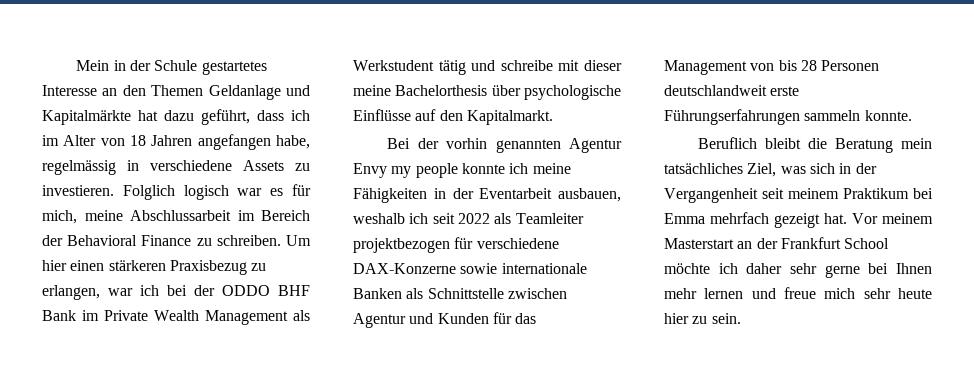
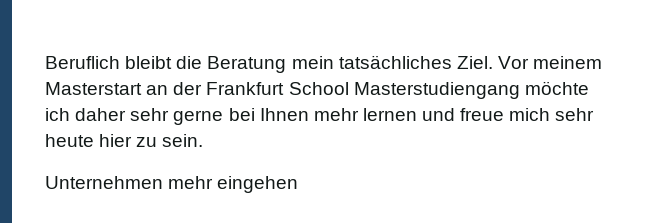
[76,60,267,75] [42,85,310,100] [42,109,310,125] [42,134,310,150] [42,160,310,175] [42,184,312,200] [42,210,310,224] [42,235,312,246] [42,260,267,275] [42,285,310,300] [42,310,310,325] [353,60,622,75] [353,85,621,100] [353,109,553,125] [387,138,622,153] [353,163,571,178] [353,188,621,203] [353,213,584,224] [353,237,559,253] [353,263,587,274] [353,288,567,299] [353,312,537,328] [664,60,880,75] [664,85,800,96] [664,109,912,125] Mein in der Schule gestartetes Interesse an den Themen Geldanlage und Kapitalmärkte hat dazu geführt, dass ich im Alter von 18 Jahren angefangen habe, regelmässig in verschiedene Assets zu investieren. Folglich logisch war es für mich, meine Abschlussarbeit im Bereich der Behavioral Finance zu schreiben. Um hier einen stärkeren Praxisbezug zu erlangen, war ich bei der ODDO BHF Bank im Private Wealth Management als Werkstudent tätig und schreibe mit dieser meine Bachelorthesis über psychologische Einflüsse auf den Kapitalmarkt. // Bei der vorhin genannten Agentur Envy my people konnte ich meine Fähigkeiten in der Eventarbeit ausbauen, weshalb ich seit 2022 als Teamleiter projektbezogen für verschiedene DAX-Konzerne sowie internationale Banken als Schnittstelle zwischen Agentur und Kunden für das Management von bis 28 Personen deutschlandweit erste Führungserfahrungen sammeln konnte. // -> (45, 62) none
[747,163,877,177] [664,188,933,203] [664,212,847,228] Ziel, was sich in der Vergangenheit seit meinem Praktikum bei Emma mehrfach gezeigt hat. -> [456,56,493,69] Ziel.
(890, 243) none -> [353,82,520,99] Masterstudiengang
(741, 318) none -> [45,176,299,193] // Unternehmen mehr eingehen

